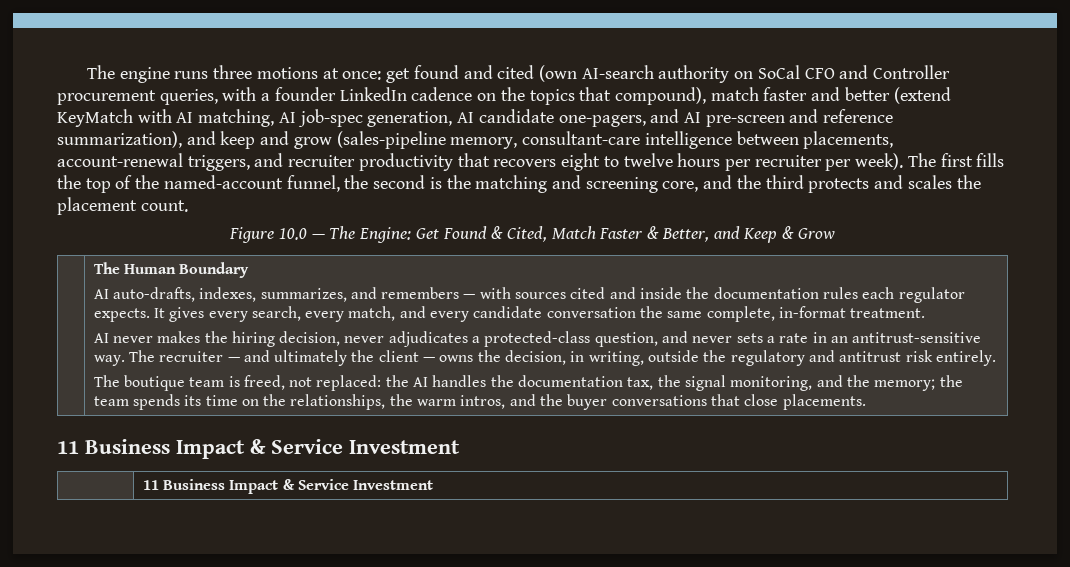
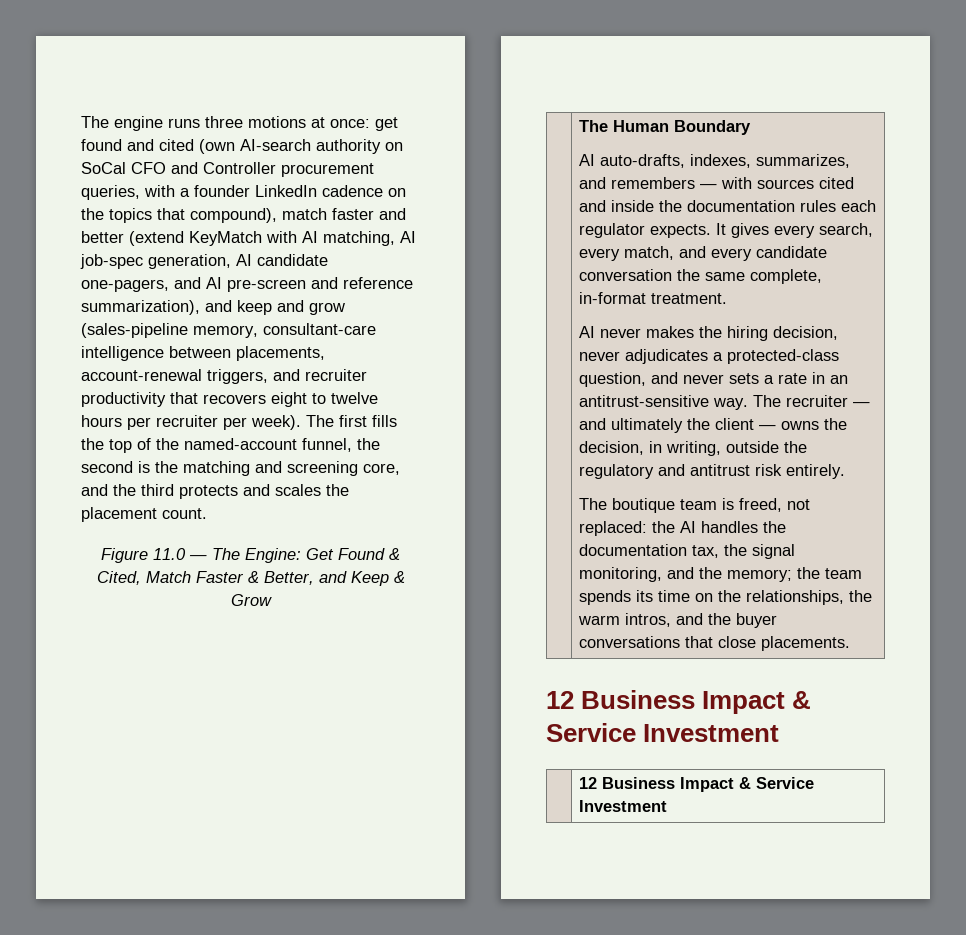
[278,228,307,240] 10.0 -> [153,548,186,560] 11.0
[57,441,79,454] 11 -> [546,691,574,709] 12
[142,480,159,490] 11 -> [579,777,598,789] 12

